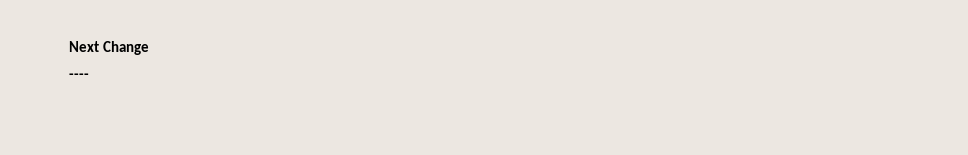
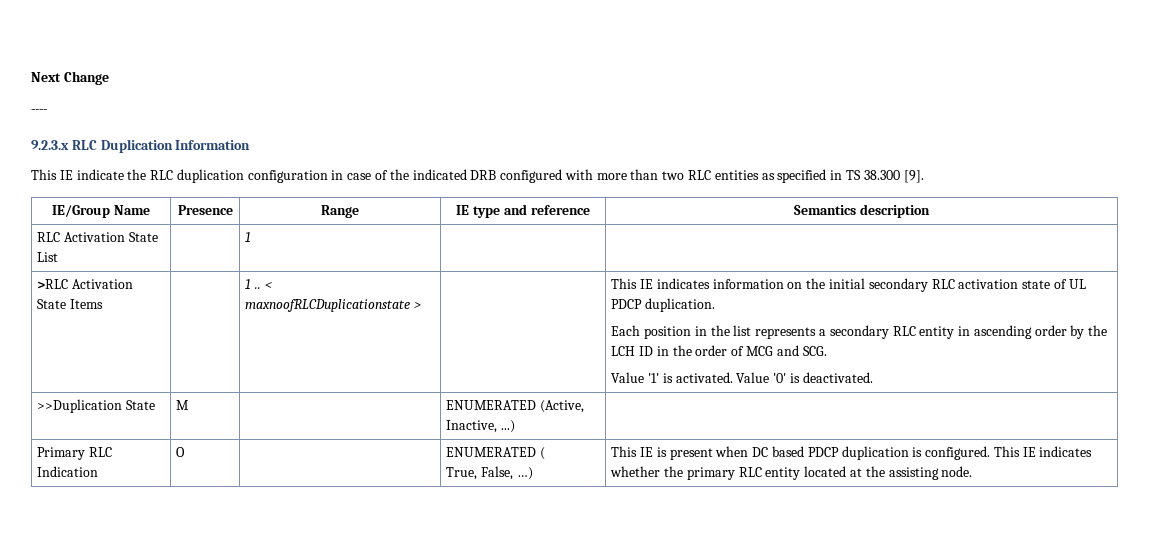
(89, 76) none -> [31,139,251,153] [31,169,924,183] [52,205,150,218] [177,205,233,215] [321,205,359,218] [456,204,590,218] [794,204,930,218] [37,232,158,242] [37,252,59,262] [245,232,252,242] [37,279,134,289] [37,299,104,309] [245,279,272,289] [245,299,422,312] [611,278,1086,292] [611,298,716,312] [611,325,1108,339] [611,345,827,356] [611,372,873,383] [37,399,156,413] [176,400,190,410] [446,400,585,413] [446,420,516,433] [37,447,113,460] [37,466,99,477] [176,447,186,457] [446,447,546,460] [446,466,533,480] [611,446,1093,460] [610,466,973,480] // 9.2.3.x RLC Duplication Information // This IE indicate the RLC duplication configuration in case of the indicated DRB configured with more than two RLC entities as specified in TS 38.300 [9]. // IE/Group Name | Presence | Range | IE type and reference | Semantics description // RLC Activation State List | | 1 | | // >RLC Activation State Items | | 1 .. < maxnoofRLCDuplicationstate > | | This IE indicates information on the initial secondary RLC activation state of UL PDCP duplication. // Each position in the list represents a secondary RLC entity in ascending order by the LCH ID in the order of MCG and SCG. // Value '1' is activated. Value '0' is deactivated. // >>Duplication State | M | | ENUMERATED (Active, Inactive, ...) | // Primary RLC Indication | O | | ENUMERATED ( // True, False, …) | This IE is present when DC based PDCP duplication is configured. This IE indicates whether the primary RLC entity located at the assisting node.

